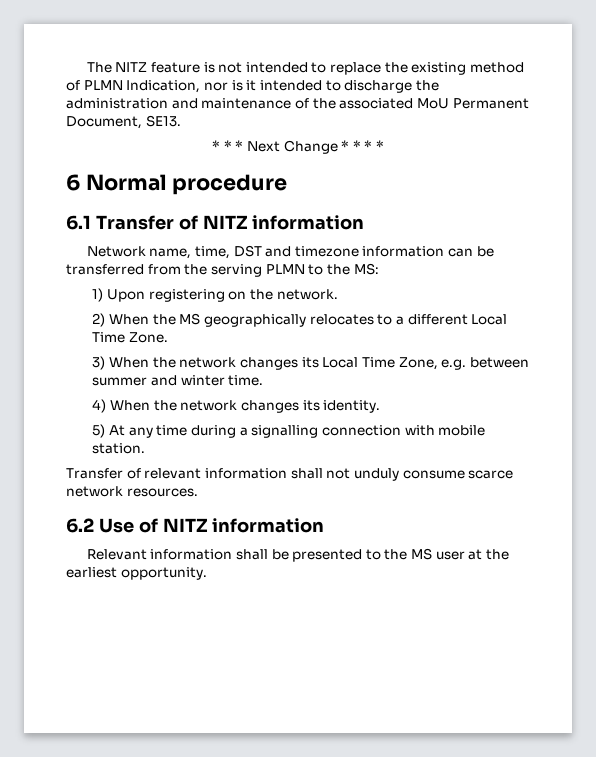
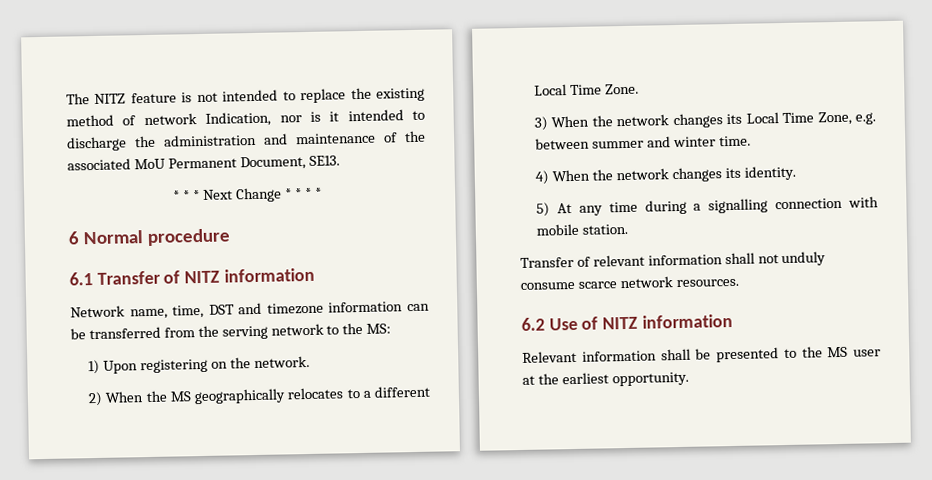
[83,80,123,90] PLMN -> [143,113,197,126] network
[265,264,305,274] PLMN -> [270,323,324,336] network

